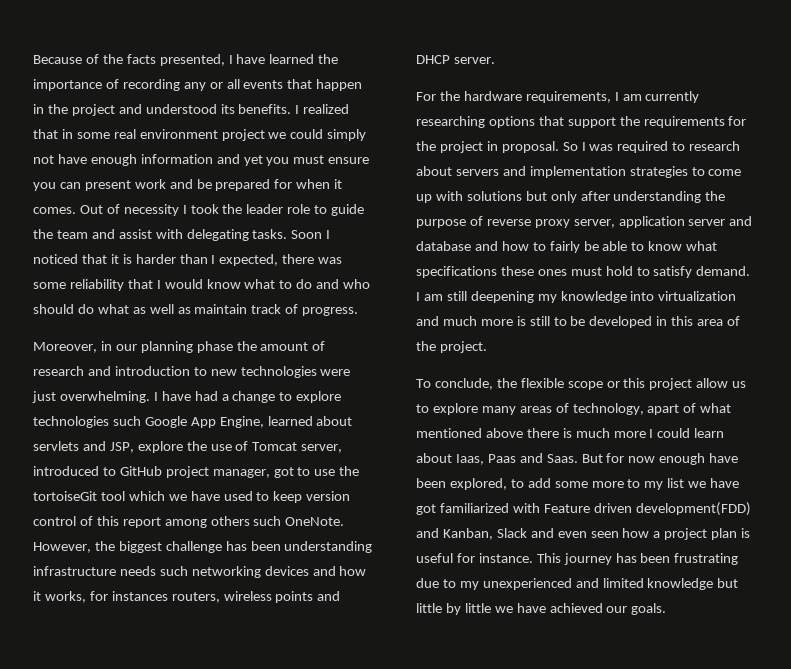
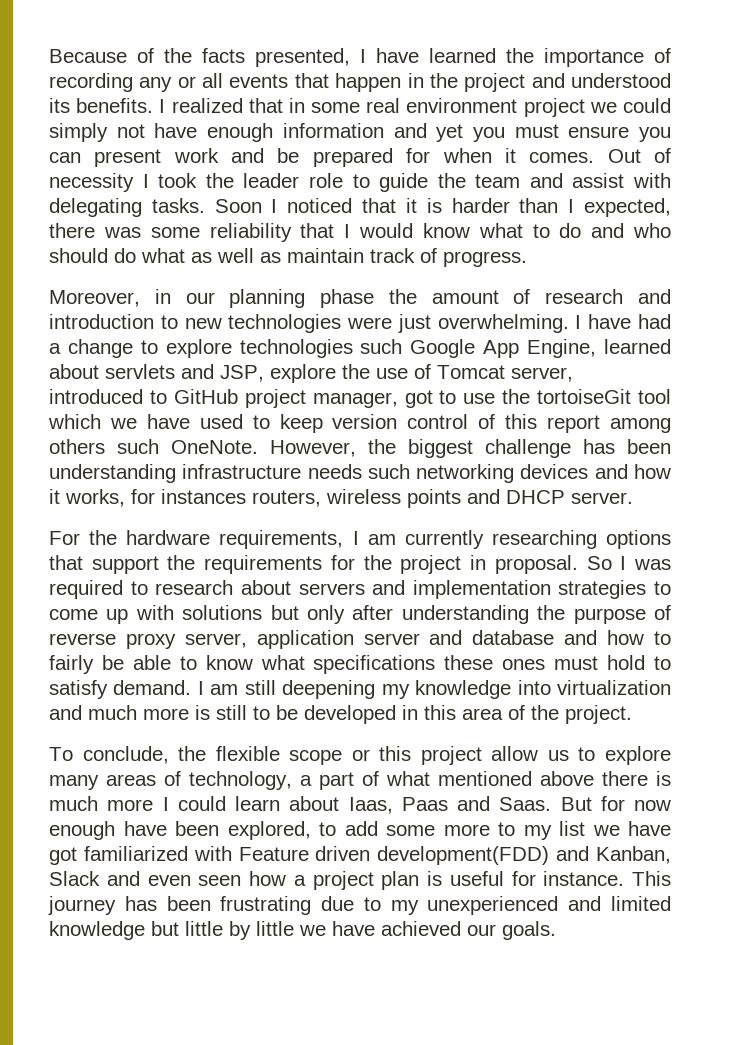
[647,404,680,415] apart -> [300,772,354,790] a part

